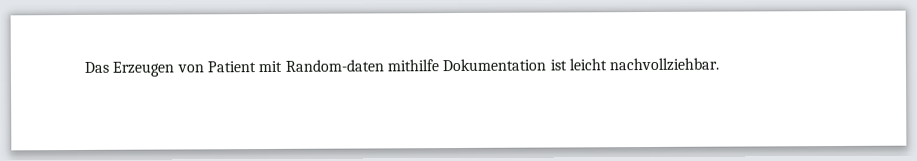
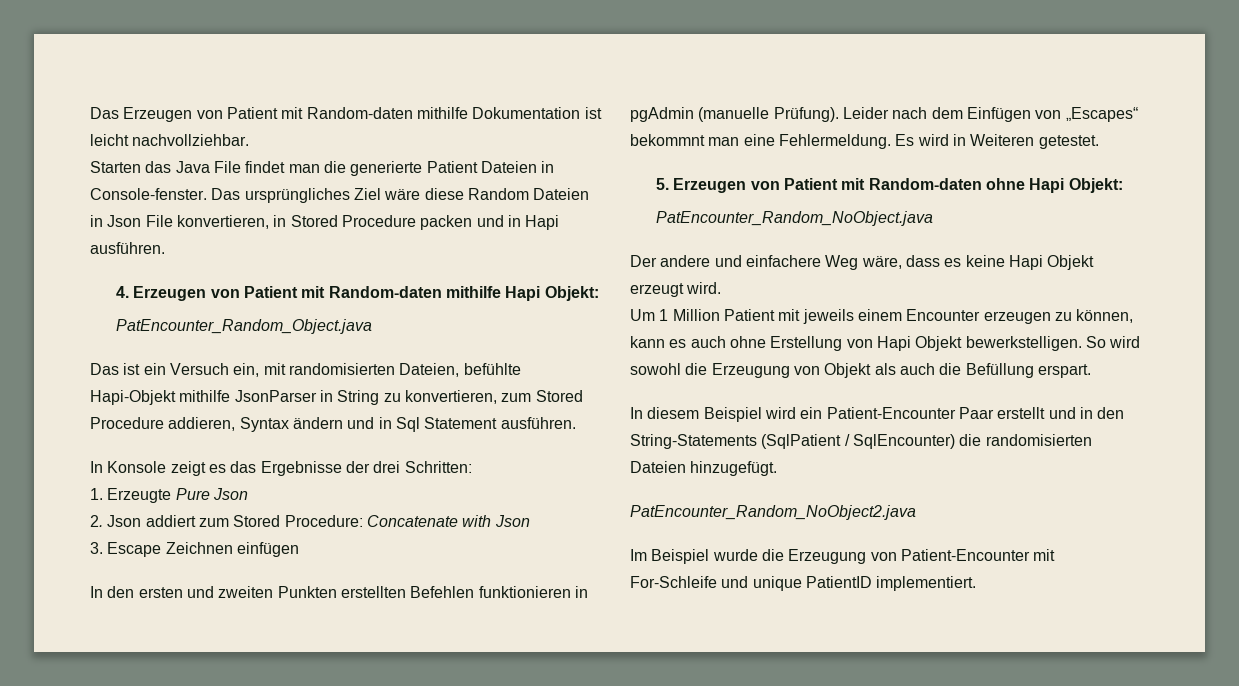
(720, 64) none -> [90,161,555,176] [90,188,590,203] [90,215,560,230] [90,242,165,254] [116,286,599,301] [116,319,373,334] [90,363,521,377] [90,390,583,405] [90,417,576,432] [90,461,472,476] [90,488,248,503] [90,515,530,527] [90,542,299,557] [90,586,588,598] [630,107,1138,122] [630,134,1099,149] [656,178,1123,193] [656,211,934,226] [630,255,1095,270] [630,282,722,297] [630,309,1134,324] [630,336,1141,351] [630,363,1091,378] [630,407,1125,422] [630,434,1092,449] [630,461,778,476] [630,505,916,520] [630,549,1056,564] [630,576,977,591] // Starten das Java File findet man die generierte Patient Dateien in Console-fenster. Das ursprüngliches Ziel wäre diese Random Dateien in Json File konvertieren, in Stored Procedure packen und in Hapi ausführen. // 4. Erzeugen von Patient mit Random-daten mithilfe Hapi Objekt: // PatEncounter_Random_Object.java // Das ist ein Versuch ein, mit randomisierten Dateien, befühlte Hapi-Objekt mithilfe JsonParser in String zu konvertieren, zum Stored Procedure addieren, Syntax ändern und in Sql Statement ausführen. // In Konsole zeigt es das Ergebnisse der drei Schritten: // 1. Erzeugte Pure Json // 2. Json addiert zum Stored Procedure: Concatenate with Json // 3. Escape Zeichnen einfügen // In den ersten und zweiten Punkten erstellten Befehlen funktionieren in pgAdmin (manuelle Prüfung). Leider nach dem Einfügen von „Escapes“ bekommnt man eine Fehlermeldung. Es wird in Weiteren getestet. // 5. Erzeugen von Patient mit Random-daten ohne Hapi Objekt: // PatEncounter_Random_NoObject.java // Der andere und einfachere Weg wäre, dass es keine Hapi Objekt erzeugt wird. // Um 1 Million Patient mit jeweils einem Encounter erzeugen zu können, kann es auch ohne Erstellung von Hapi Objekt bewerkstelligen. So wird sowohl die Erzeugung von Objekt als auch die Befüllung erspart. // In diesem Beispiel wird ein Patient-Encounter Paar erstellt und in den String-Statements (SqlPatient / SqlEncounter) die randomisierten Dateien hinzugefügt. // PatEncounter_Random_NoObject2.java // Im Beispiel wurde die Erzeugung von Patient-Encounter mit For-Schleife und unique PatientID implementiert.

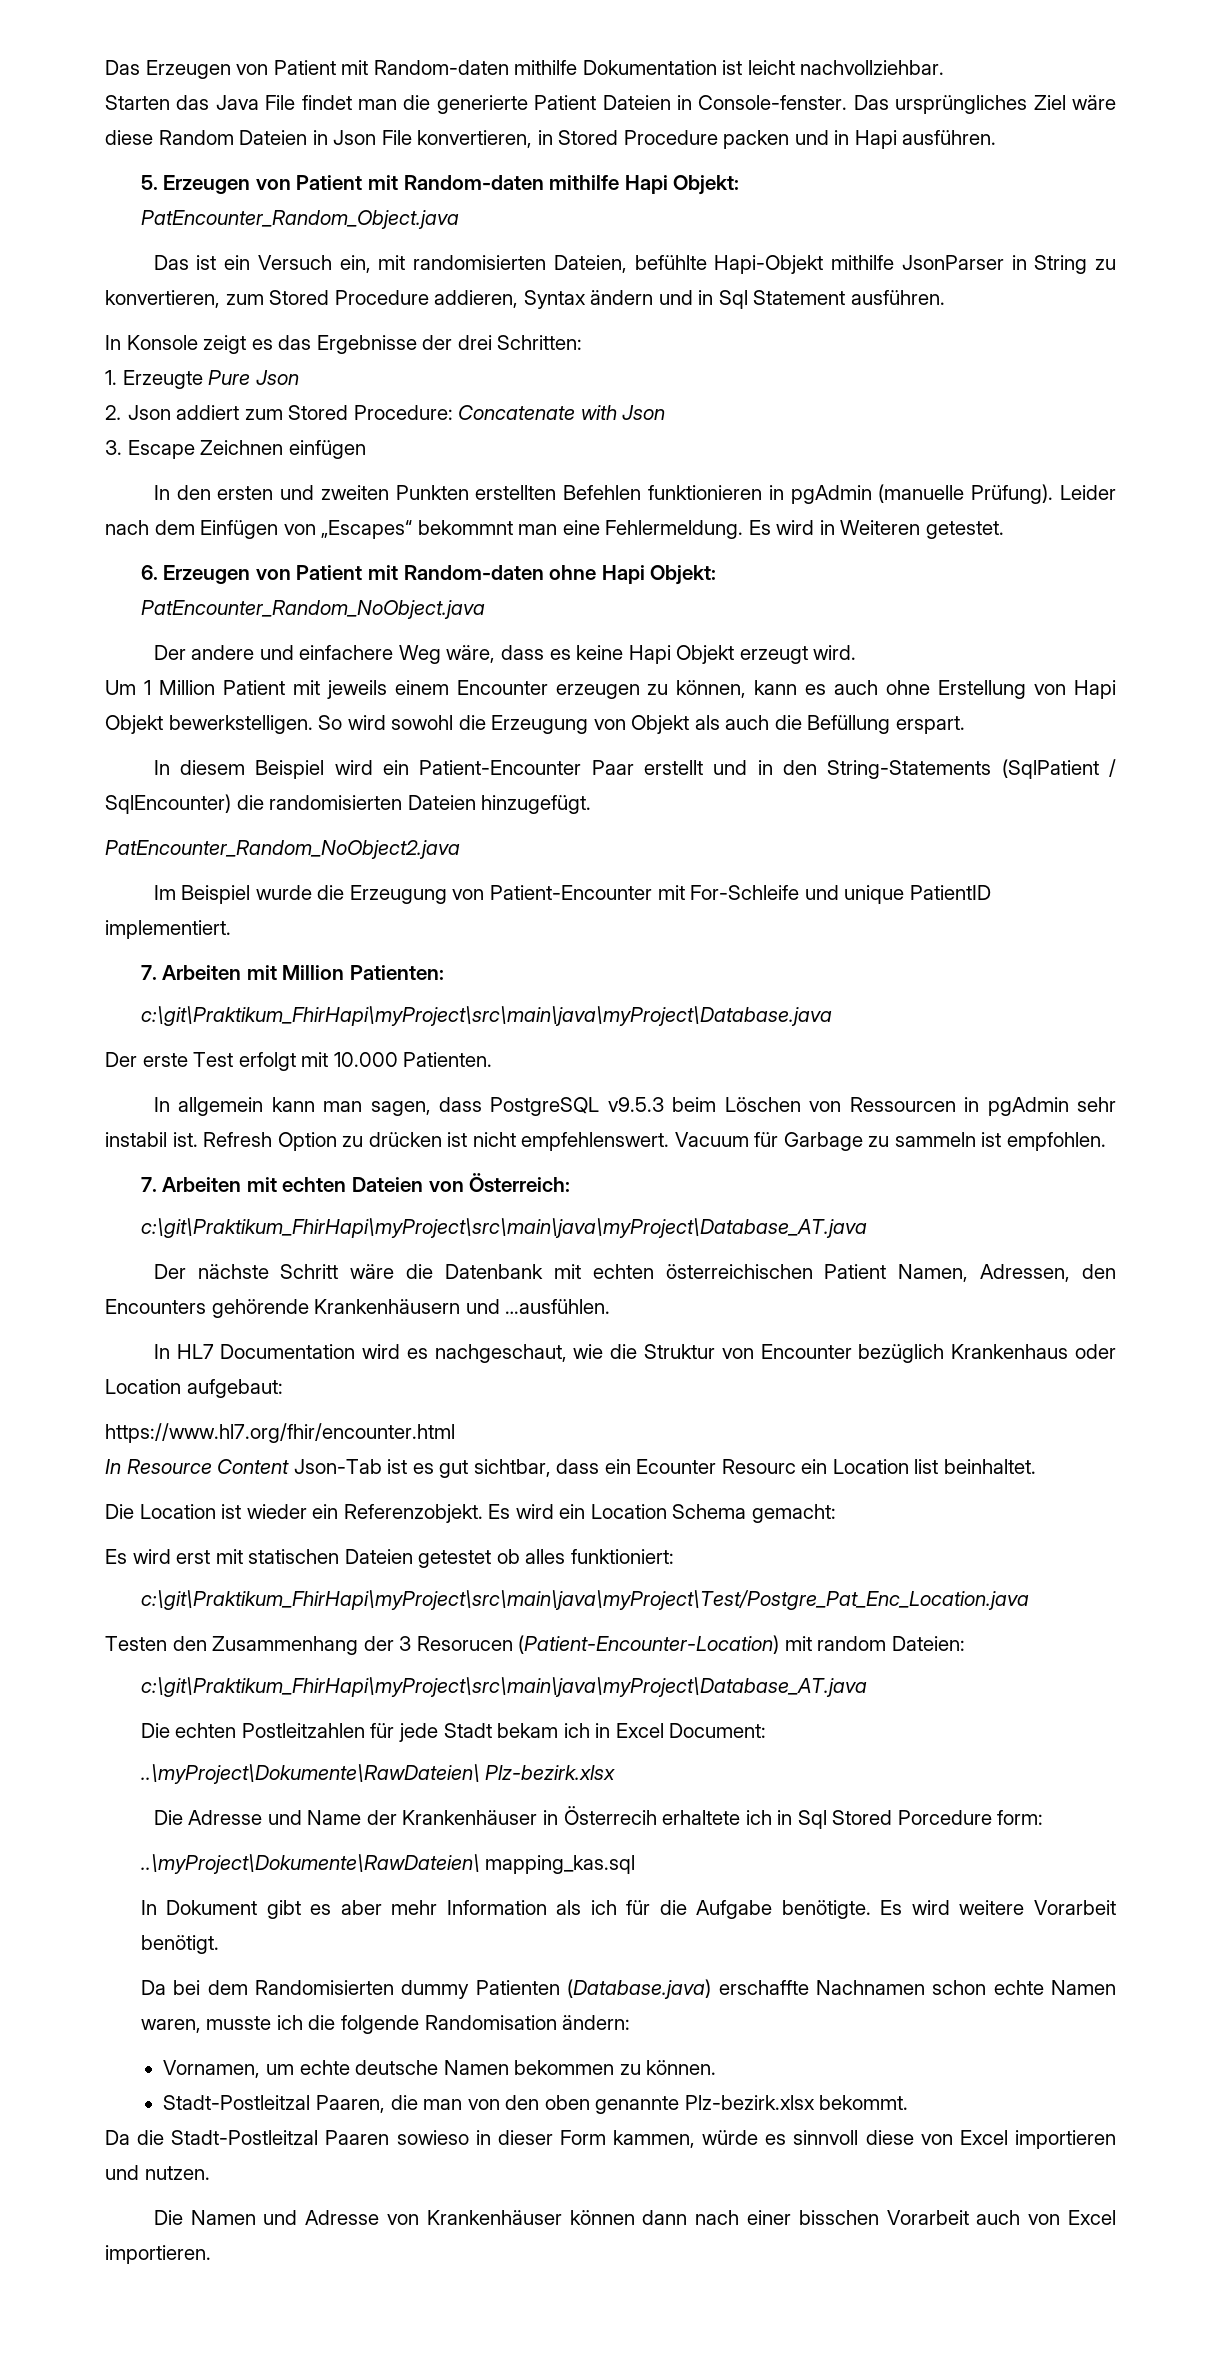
[116,286,130,298] 4. -> [140,175,158,190] 5.
[656,178,670,190] 5. -> [140,565,158,580] 6.
(977, 583) none -> [140,965,445,980] [140,1006,832,1026] [105,1052,493,1071] [153,1097,1116,1116] [105,1132,1107,1151] [140,1173,571,1192] [140,1218,867,1238] [153,1264,1116,1282] [105,1299,611,1318] [153,1344,1116,1363] [105,1379,283,1398] [105,1423,455,1443] [105,1459,1037,1478] [105,1504,836,1523] [105,1549,674,1568] [140,1590,1029,1610] [105,1635,965,1655] [140,1677,867,1697] [140,1723,767,1742] [140,1764,616,1784] [153,1806,1044,1829] [140,1854,636,1874] [140,1900,1117,1919] [140,1935,219,1954] [140,1979,1116,1999] [140,2015,631,2034] [163,2060,717,2078] [163,2095,909,2114] [105,2130,1116,2149] [105,2165,210,2180] [153,2210,1116,2225] [105,2245,211,2264] // 7. Arbeiten mit Million Patienten: // c:\git\Praktikum_FhirHapi\myProject\src\main\java\myProject\Database.java // Der erste Test erfolgt mit 10.000 Patienten. // In allgemein kann man sagen, dass PostgreSQL v9.5.3 beim Löschen von Ressourcen in pgAdmin sehr instabil ist. Refresh Option zu drücken ist nicht empfehlenswert. Vacuum für Garbage zu sammeln ist empfohlen. // 7. Arbeiten mit echten Dateien von Österreich: // c:\git\Praktikum_FhirHapi\myProject\src\main\java\myProject\Database_AT.java // Der nächste Schritt wäre die Datenbank mit echten österreichischen Patient Namen, Adressen, den Encounters gehörende Krankenhäusern und …ausfühlen. // In HL7 Documentation wird es nachgeschaut, wie die Struktur von Encounter bezüglich Krankenhaus oder Location aufgebaut: // https://www.hl7.org/fhir/encounter.html // In Resource Content Json-Tab ist es gut sichtbar, dass ein Ecounter Resourc ein Location list beinhaltet. // Die Location ist wieder ein Referenzobjekt. Es wird ein Location Schema gemacht: // Es wird erst mit statischen Dateien getestet ob alles funktioniert: // c:\git\Praktikum_FhirHapi\myProject\src\main\java\myProject\Test/Postgre_Pat_Enc_Location.java // Testen den Zusammenhang der 3 Resorucen (Patient-Encounter-Location) mit random Dateien: // c:\git\Praktikum_FhirHapi\myProject\src\main\java\myProject\Database_AT.java // Die echten Postleitzahlen für jede Stadt bekam ich in Excel Document: // ..\myProject\Dokumente\RawDateien\ Plz-bezirk.xlsx // Die Adresse und Name der Krankenhäuser in Österrecih erhaltete ich in Sql Stored Porcedure form: // ..\myProject\Dokumente\RawDateien\ mapping_kas.sql // In Dokument gibt es aber mehr Information als ich für die Aufgabe benötigte. Es wird weitere Vorarbeit benötigt. // Da bei dem Randomisierten dummy Patienten (Database.java) erschaffte Nachnamen schon echte Namen waren, musste ich die folgende Randomisation ändern: // Vornamen, um echte deutsche Namen bekommen zu können. // Stadt-Postleitzal Paaren, die man von den oben genannte Plz-bezirk.xlsx bekommt. // Da die Stadt-Postleitzal Paaren sowieso in dieser Form kammen, würde es sinnvoll diese von Excel importieren und nutzen. // Die Namen und Adresse von Krankenhäuser können dann nach einer bisschen Vorarbeit auch von Excel importieren.

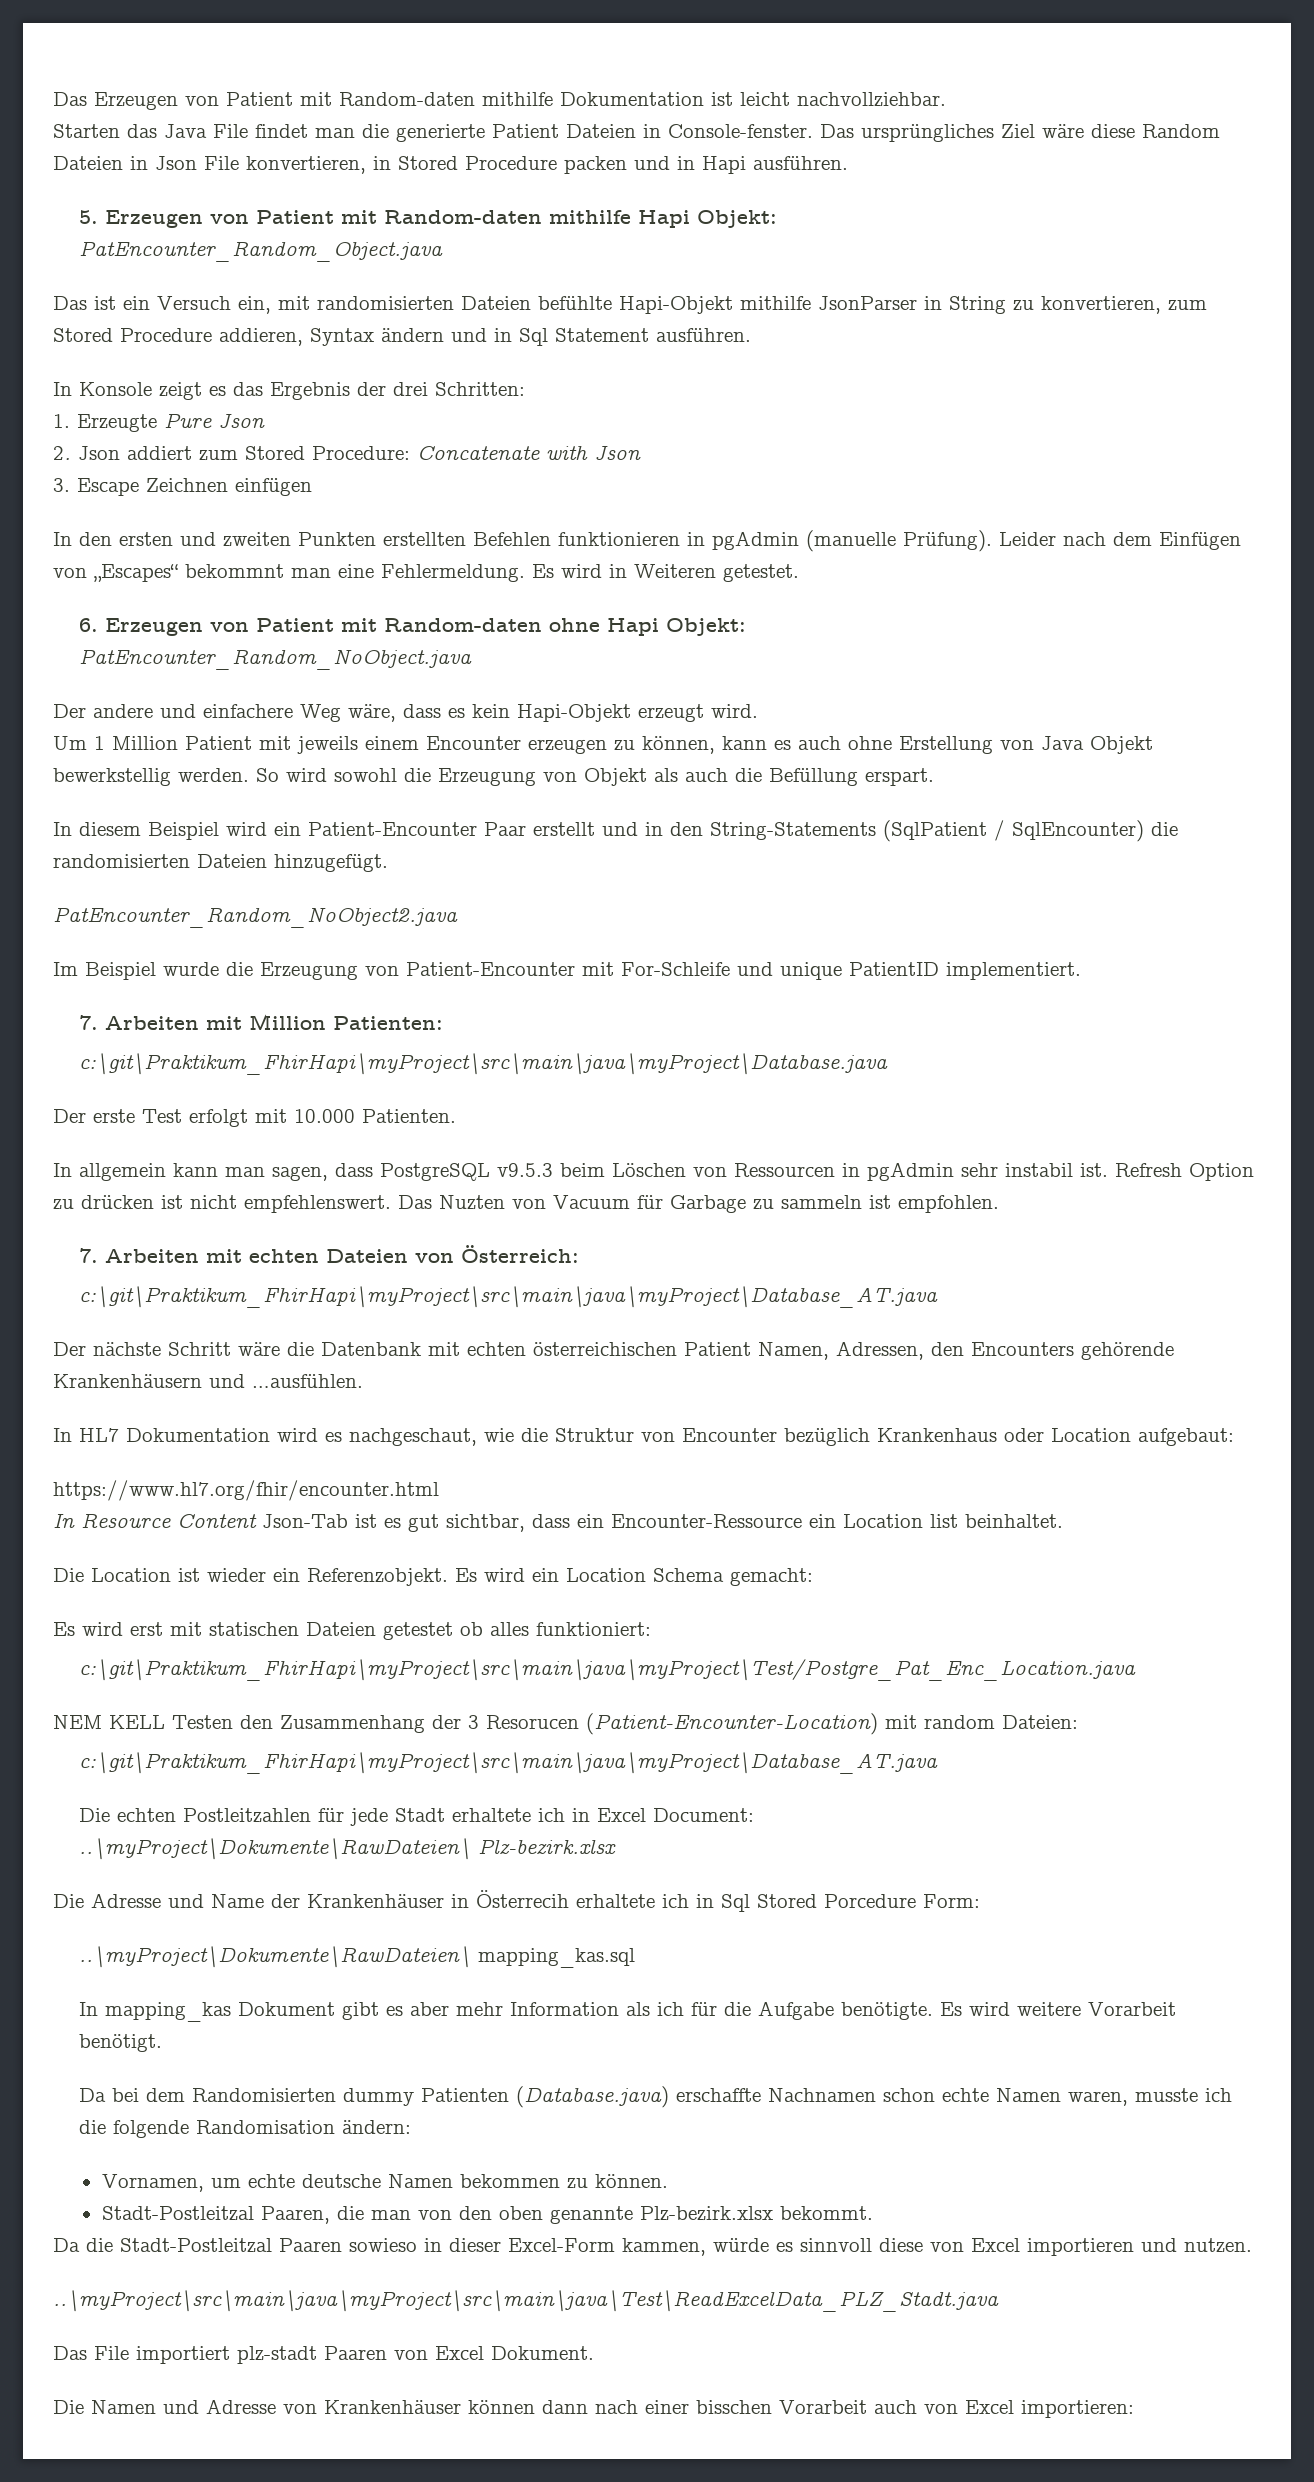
[553,255,627,273] Dateien, -> [461,296,531,310] Dateien
[316,335,417,354] Ergebnisse -> [270,382,350,400] Ergebnis
[576,645,735,664] keine Hapi Objekt -> [472,704,631,722] kein Hapi-Objekt
[1074,680,1117,699] [105,715,313,734] Hapi Objekt bewerkstelligen. -> [1041,736,1153,754] [53,768,249,786] Java Objekt bewerkstellig werden.
(670, 1141) none -> [398,1195,546,1210] Das Nuzten von
[220,1344,356,1359] Documentation -> [126,1428,270,1442] Dokumentation
[636,1459,796,1474] Ecounter Resourc -> [611,1514,802,1528] Encounter-Ressource
(1029, 1600) none -> [53,1715,165,1729] NEM KELL
[497,1723,559,1738] bekam -> [452,1808,532,1822] erhaltete
[997,1810,1044,1825] form: -> [923,1894,980,1908] Form:
(157, 1907) none -> [105,2002,232,2022] mapping_kas
[559,2130,606,2145] Form -> [508,2238,615,2252] Excel-Form
(210, 2173) none -> [53,2290,999,2312] [53,2346,594,2364] // ..\myProject\src\main\java\myProject\src\main\java\Test\ReadExcelData_PLZ_Stadt.java // Das File importiert plz-stadt Paaren von Excel Dokument.
[105,2245,211,2264] importieren. -> [1021,2400,1134,2418] importieren:

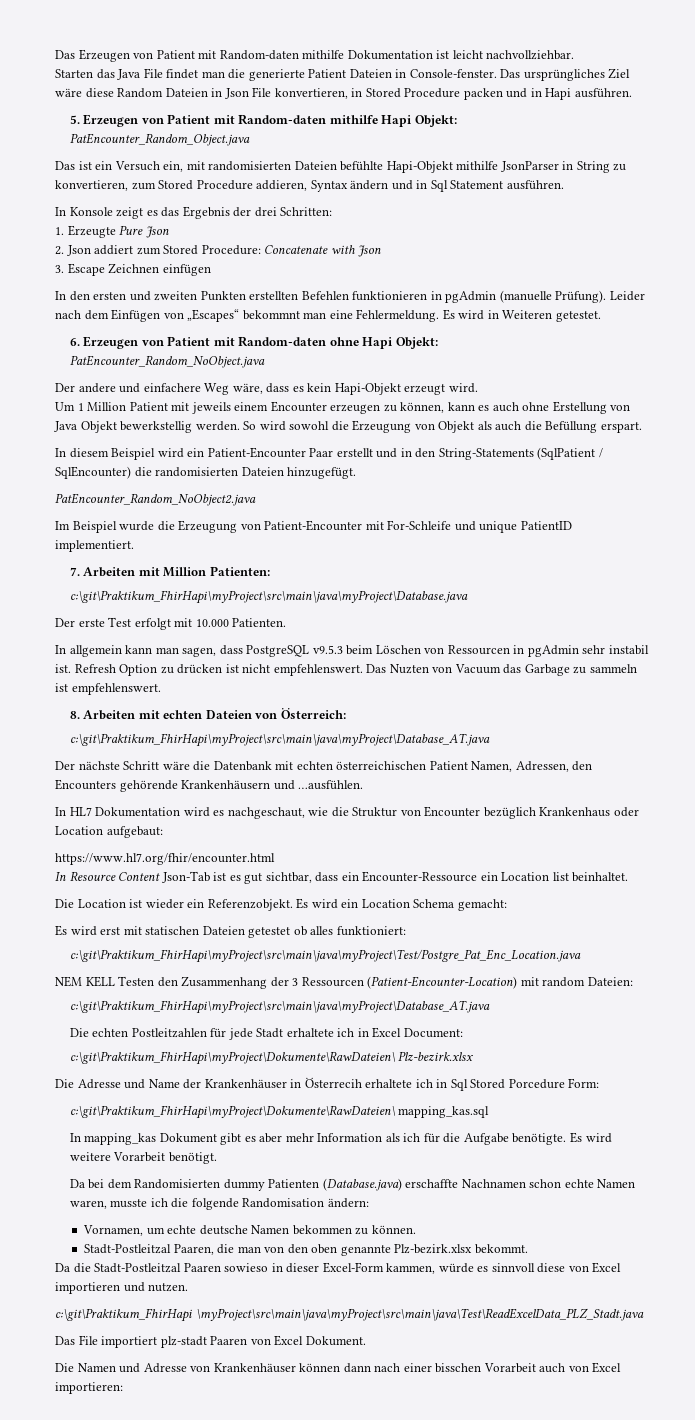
[637,1195,663,1209] für -> [503,664,522,674] das
[898,1195,999,1213] [79,1248,99,1263] empfohlen. // 7. -> [71,683,161,695] [69,711,80,719] empfehlenswert. // 8.
[486,1715,579,1729] Resorucen -> [301,977,364,987] Ressourcen
[79,1838,472,1860] ..\myProject\Dokumente\RawDateien\ -> [69,1051,396,1065] c:\git\Praktikum_FhirHapi\myProject\Dokumente\RawDateien\
[79,1946,472,1968] ..\myProject\Dokumente\RawDateien\ -> [69,1105,396,1119] c:\git\Praktikum_FhirHapi\myProject\Dokumente\RawDateien\
[53,2290,999,2312] ..\myProject\src\main\java\myProject\src\main\java\Test\ReadExcelData_PLZ_Stadt.java -> [55,1308,644,1322] c:\git\Praktikum_FhirHapi \myProject\src\main\java\myProject\src\main\java\Test\ReadExcelData_PLZ_Stadt.java

